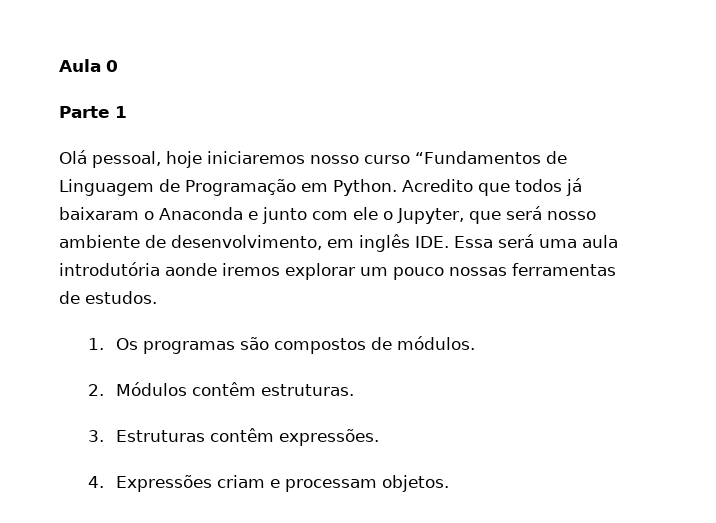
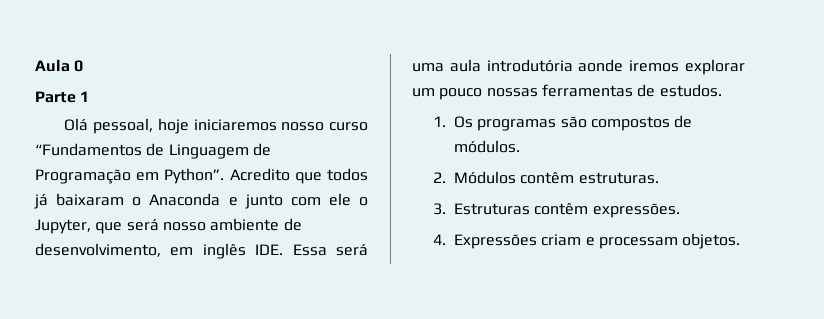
[333,179,397,196] Python. -> [164,168,225,184] Python”.

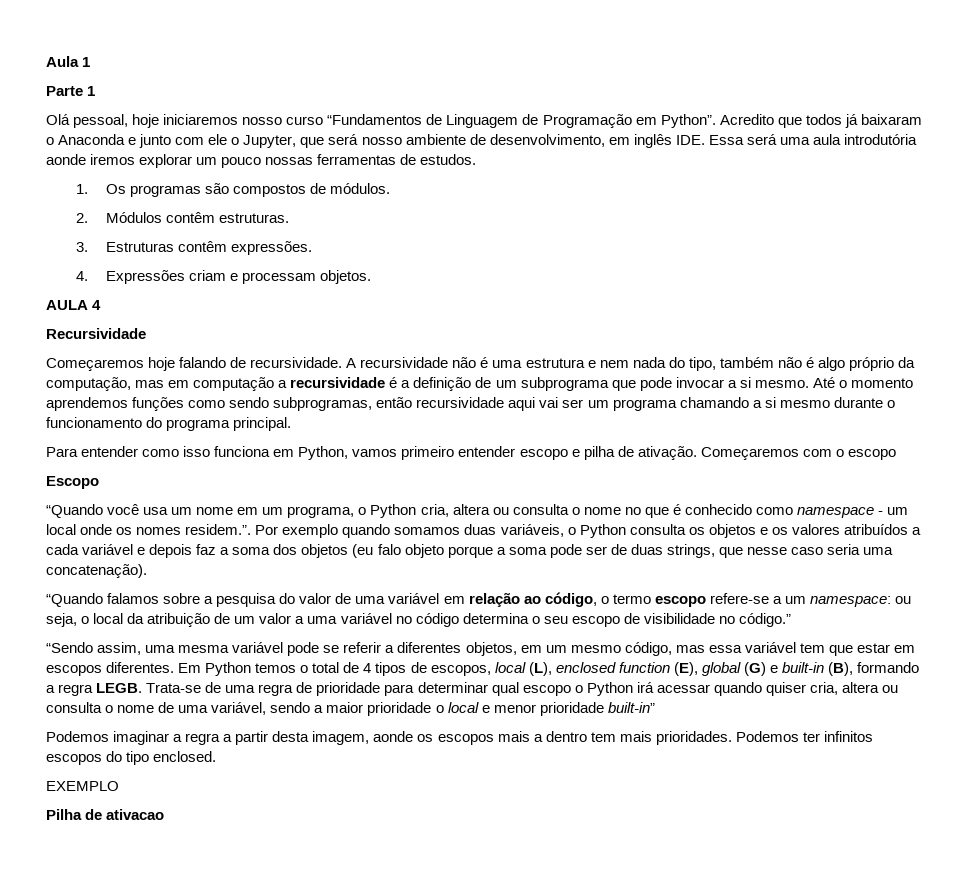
[74,60,84,72] 0 -> [82,57,91,67] 1
(741, 241) none -> [46,300,102,310] [46,328,146,339] [46,357,916,371] [46,377,913,391] [46,397,895,411] [46,417,292,431] [46,446,896,460] [46,476,99,489] [46,504,909,518] [46,524,921,538] [46,544,894,558] [46,564,147,578] [46,592,912,607] [46,613,791,627] [46,642,916,656] [46,662,920,676] [46,682,899,696] [46,702,655,716] [46,731,873,745] [46,751,217,765] [46,781,119,791] [46,809,165,820] // AULA 4 // Recursividade // Começaremos hoje falando de recursividade. A recursividade não é uma estrutura e nem nada do tipo, também não é algo próprio da computação, mas em computação a recursividade é a definição de um subprograma que pode invocar a si mesmo. Até o momento aprendemos funções como sendo subprogramas, então recursividade aqui vai ser um programa chamando a si mesmo durante o funcionamento do programa principal. // Para entender como isso funciona em Python, vamos primeiro entender escopo e pilha de ativação. Começaremos com o escopo // Escopo // “Quando você usa um nome em um programa, o Python cria, altera ou consulta o nome no que é conhecido como namespace - um local onde os nomes residem.”. Por exemplo quando somamos duas variáveis, o Python consulta os objetos e os valores atribuídos a cada variável e depois faz a soma dos objetos (eu falo objeto porque a soma pode ser de duas strings, que nesse caso seria uma concatenação). // “Quando falamos sobre a pesquisa do valor de uma variável em relação ao código, o termo escopo refere-se a um namespace: ou seja, o local da atribuição de um valor a uma variável no código determina o seu escopo de visibilidade no código.” // “Sendo assim, uma mesma variável pode se referir a diferentes objetos, em um mesmo código, mas essa variável tem que estar em escopos diferentes. Em Python temos o total de 4 tipos de escopos, local (L), enclosed function (E), global (G) e built-in (B), formando a regra LEGB. Trata-se de uma regra de prioridade para determinar qual escopo o Python irá acessar quando quiser cria, altera ou consulta o nome de uma variável, sendo a maior prioridade o local e menor prioridade built-in” // Podemos imaginar a regra a partir desta imagem, aonde os escopos mais a dentro tem mais prioridades. Podemos ter infinitos escopos do tipo enclosed. // EXEMPLO // Pilha de ativacao

